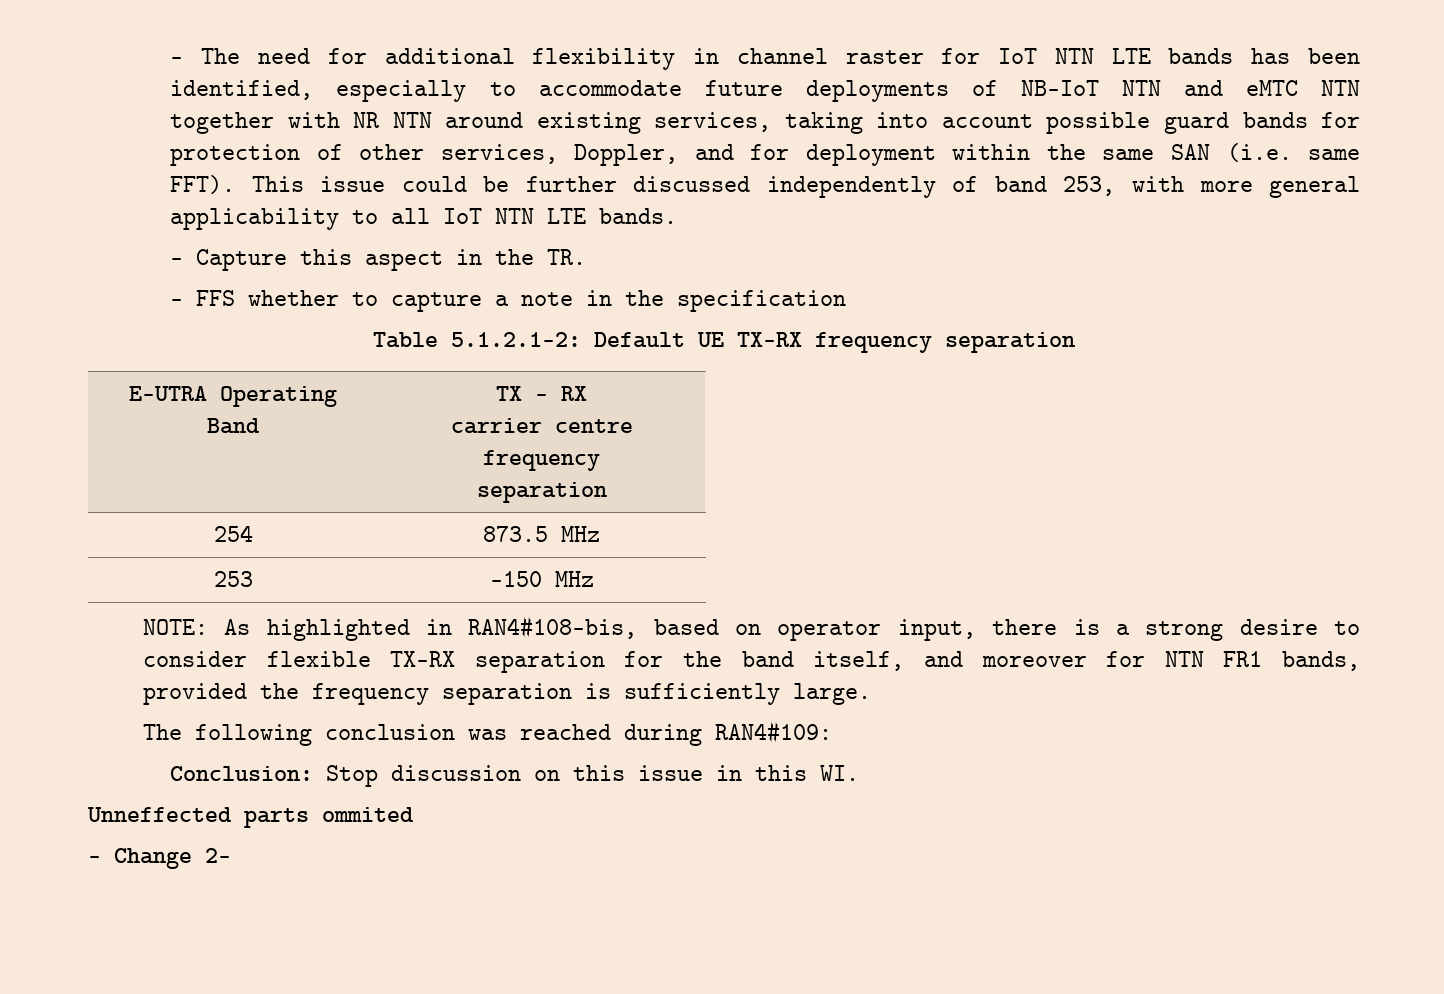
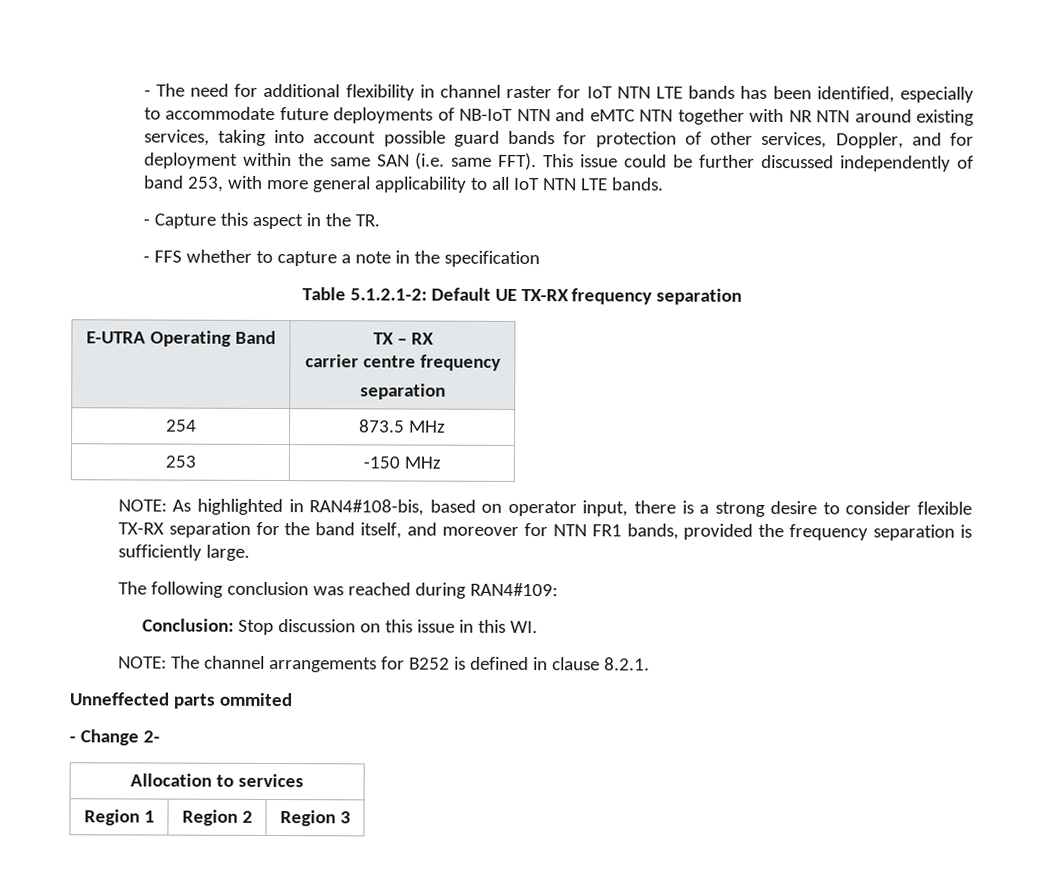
(860, 773) none -> [117,655,650,673] // NOTE: The channel arrangements for B252 is defined in clause 8.2.1.
(231, 855) none -> [130,773,304,788] [83,809,155,826] [181,809,253,826] [279,810,351,827] // Allocation to services // Region 1 | Region 2 | Region 3

